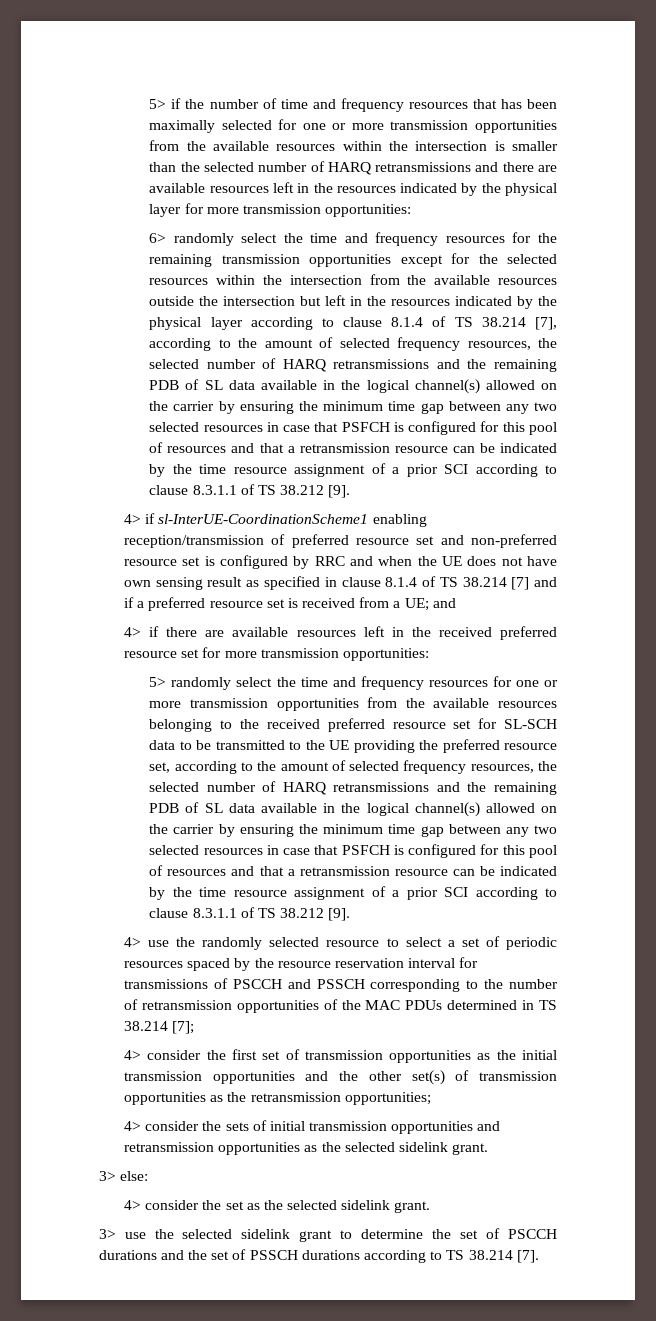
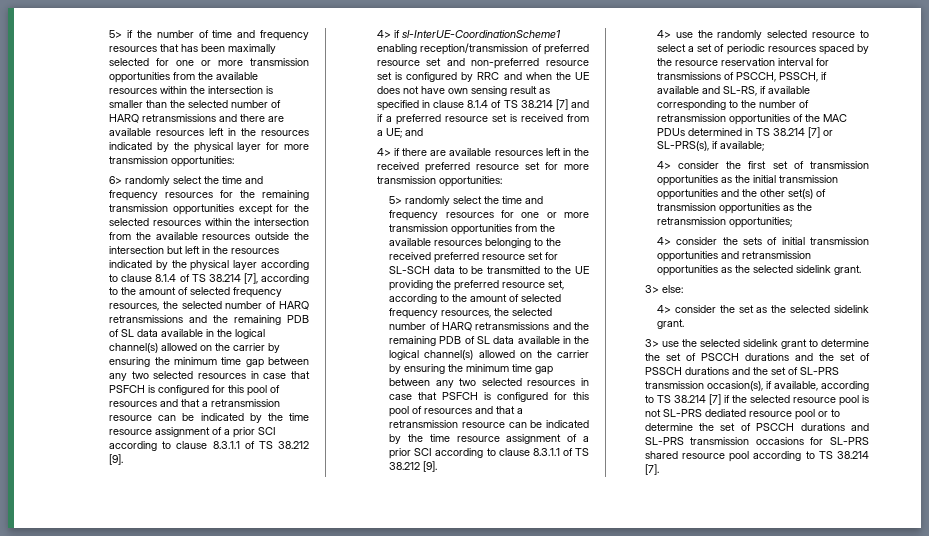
[232,979,365,989] PSCCH and PSSCH -> [735,72,827,82] [656,86,810,96] PSCCH, PSSCH, if available and SL-RS, if available
[172,1021,195,1034] [7]; -> [807,127,833,138] [656,141,764,151] [7] or SL-PRS(s), if available;
(360, 1255) none -> [731,367,839,375] [644,381,869,391] [644,394,869,406] [644,409,840,420] [644,423,869,431] [644,437,869,445] [644,451,750,462] and the set of SL-PRS transmission occasion(s), if available, according to TS 38.214 [7] if the selected resource pool is not SL-PRS dediated resource pool or to determine the set of PSCCH durations and SL-PRS transmission occasions for SL-PRS shared resource pool

